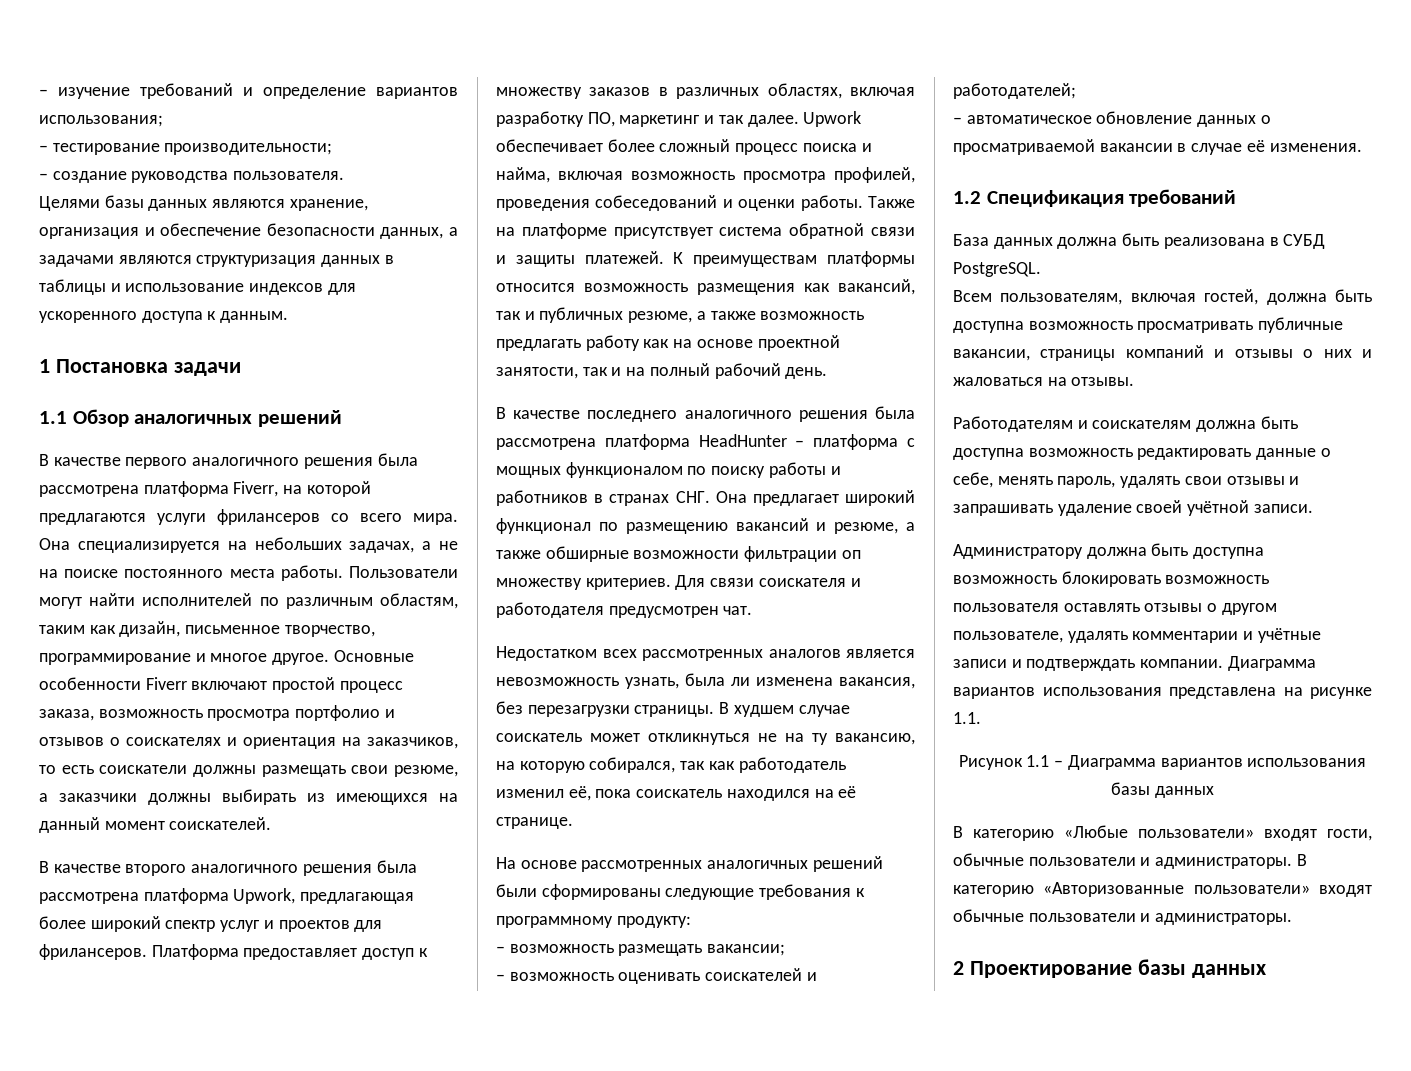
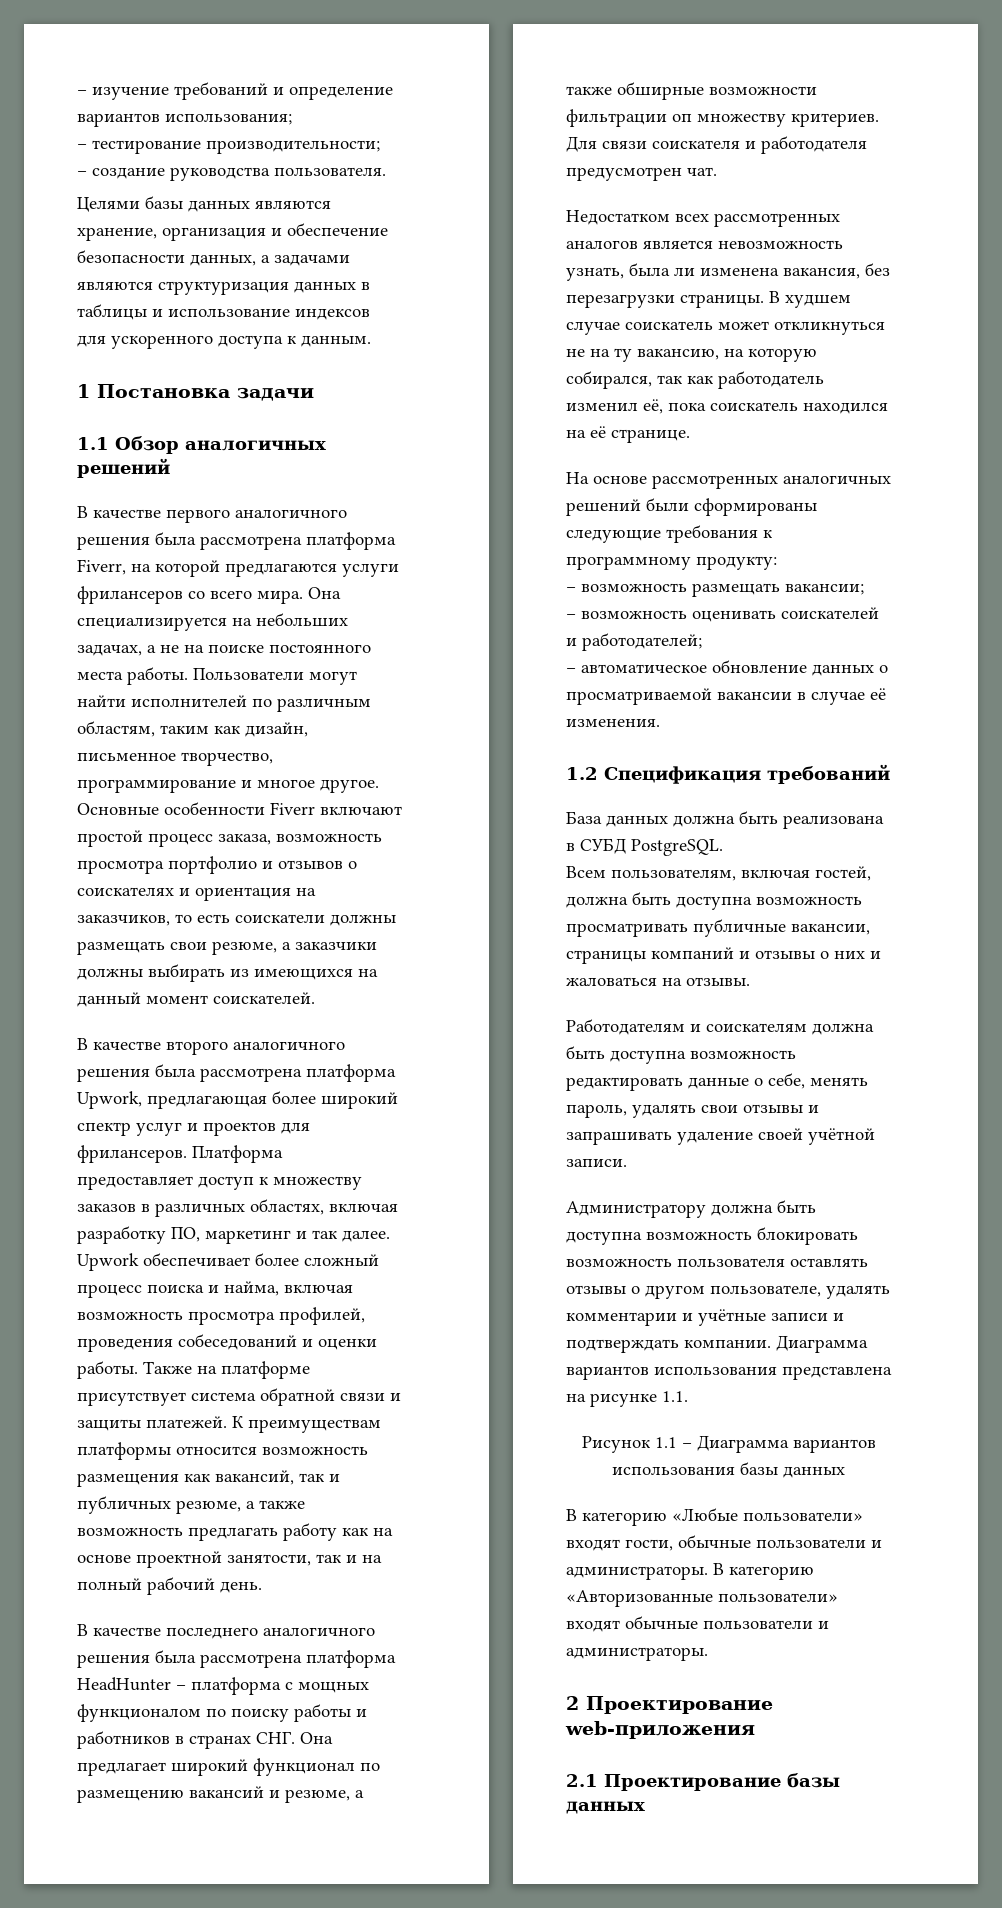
(1132, 969) none -> [565,1721,755,1739] [566,1774,781,1791] web-приложения // 2.1 Проектирование

